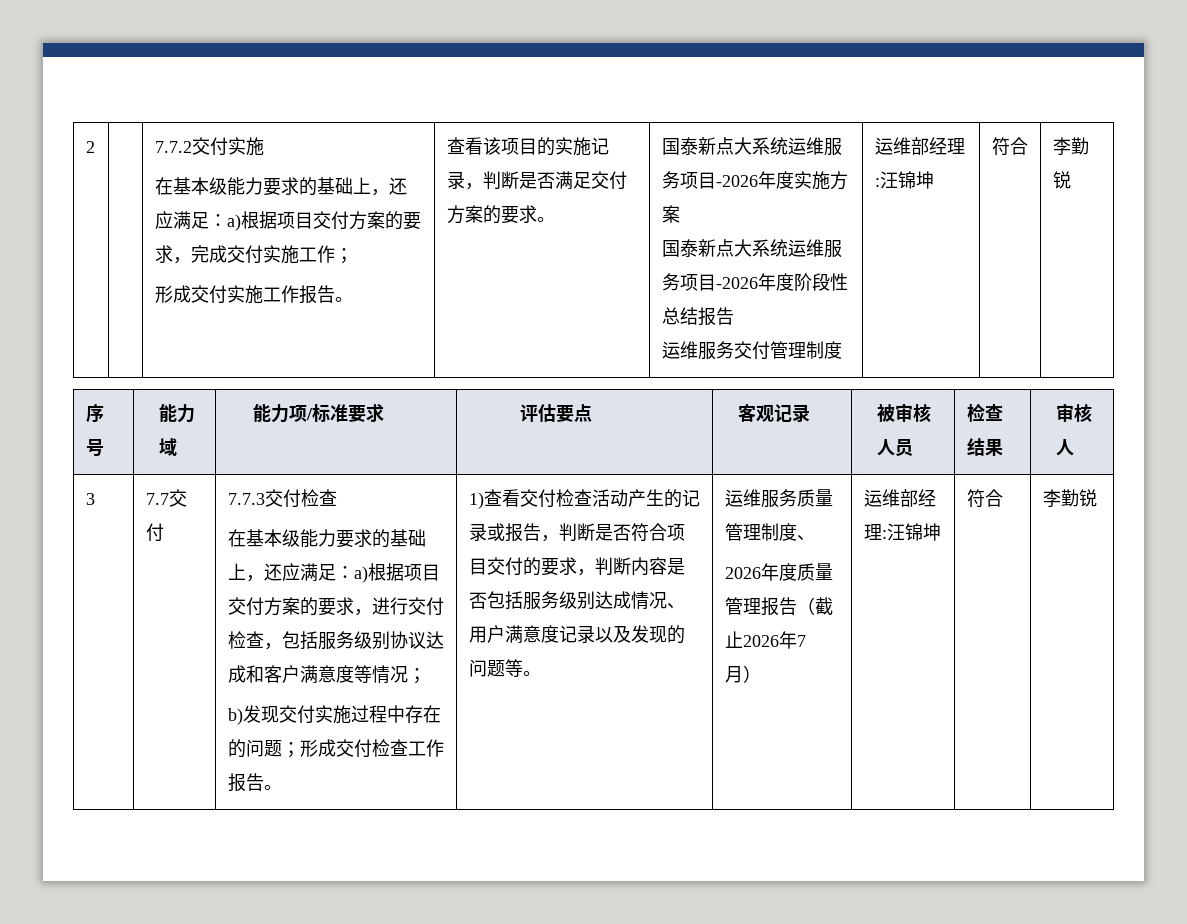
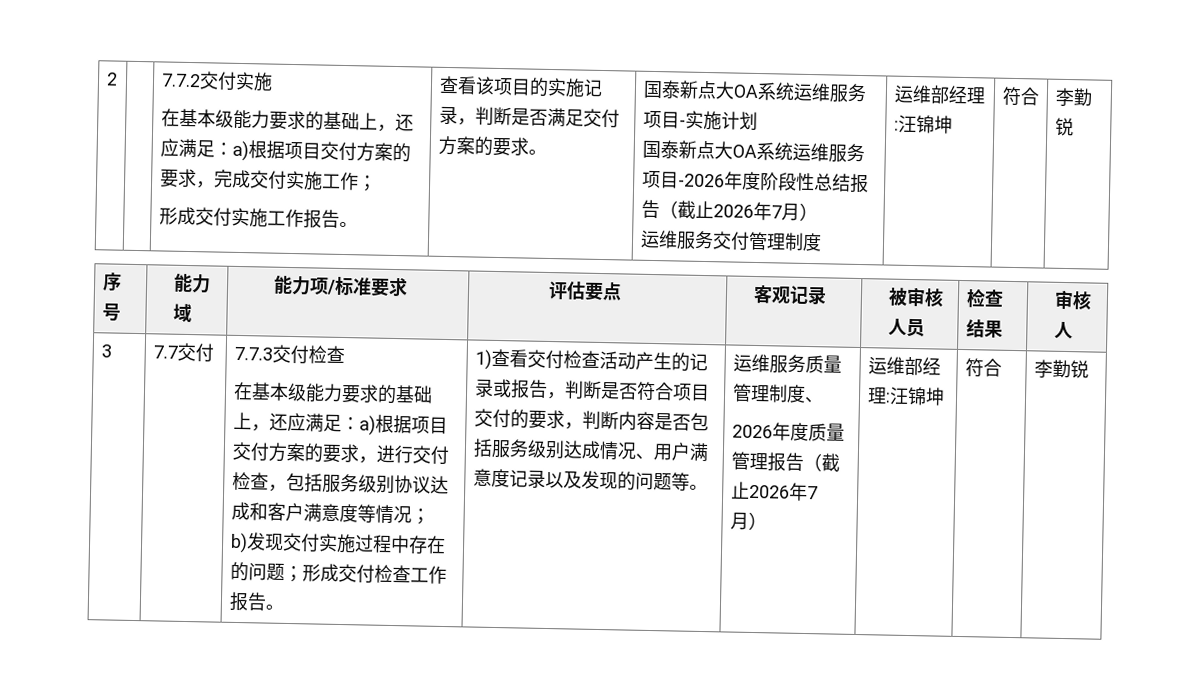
[751,137,842,156] [661,171,848,190] [661,205,680,223] [661,239,752,257] 系统运维服务项目-2026年度实施方案 // 国泰新点大 -> [732,81,867,103] [642,110,758,131] [641,140,757,160] OA系统运维服务项目-实施计划 // 国泰新点大OA
(734, 316) none -> [658,200,818,222] （截止2026年7月）

